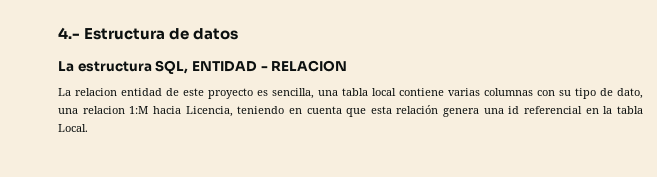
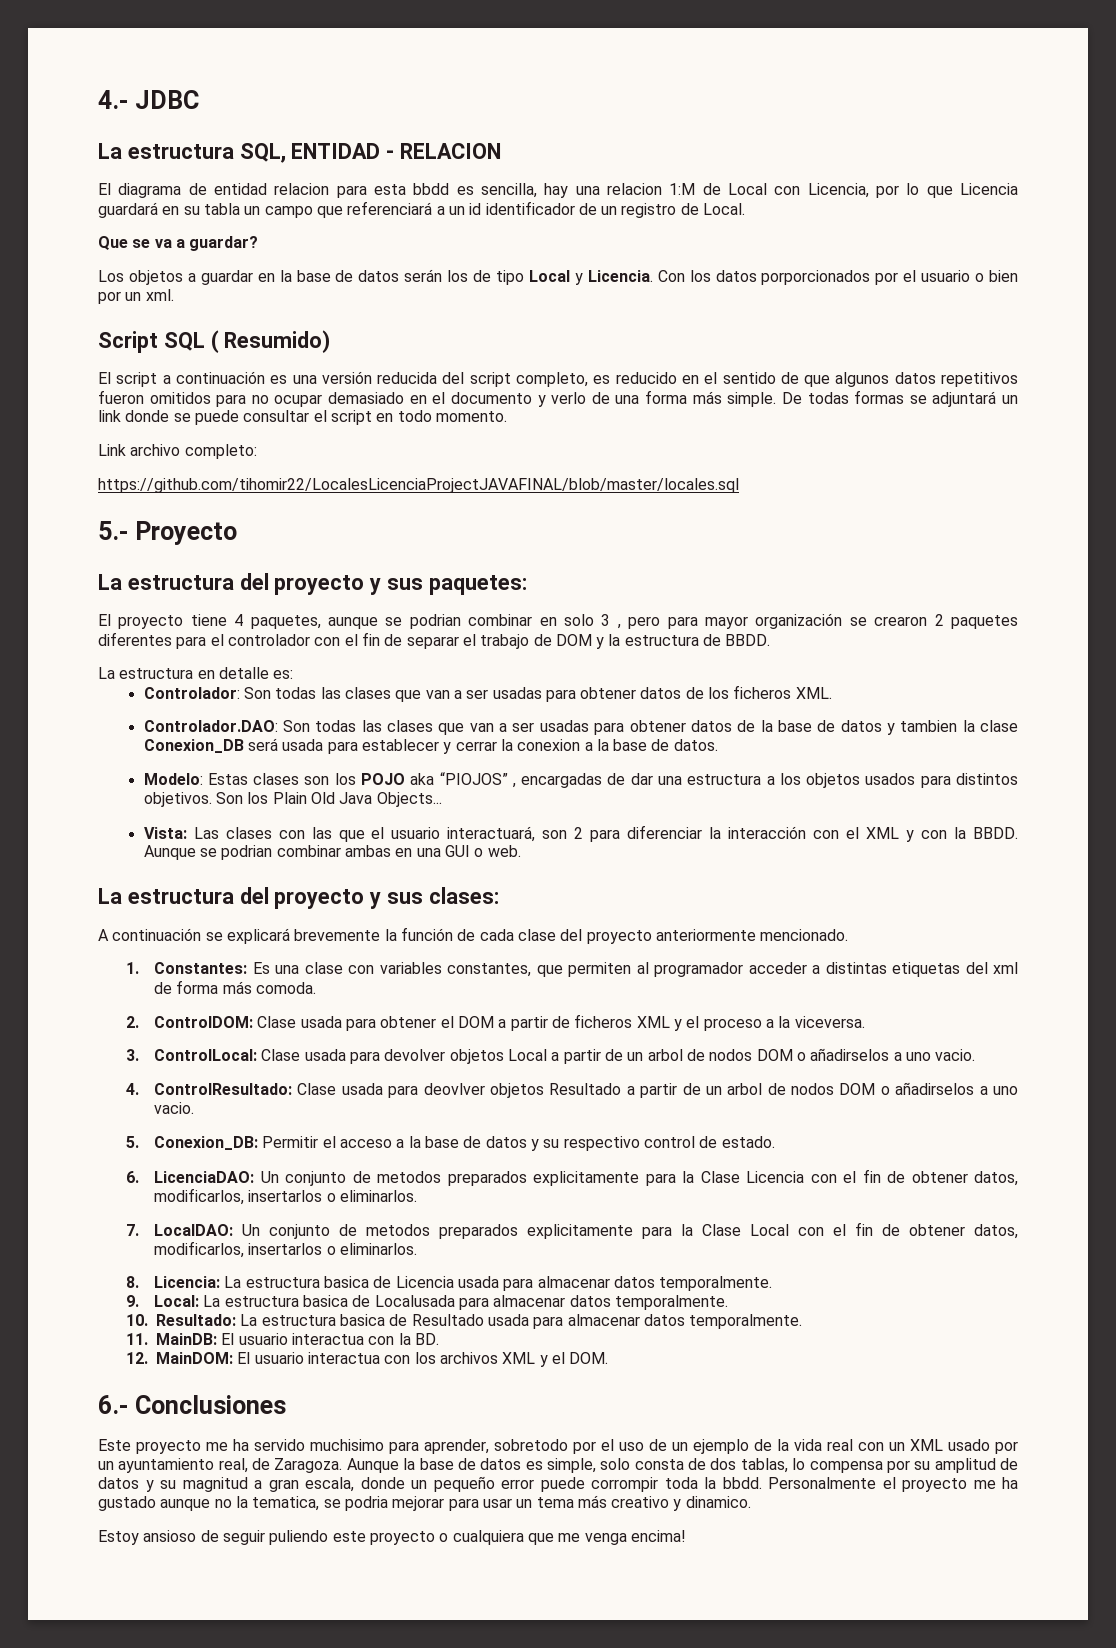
[84,28,239,40] Estructura de datos -> [134,90,199,109] JDBC
[58,88,643,99] [58,105,643,117] [58,124,88,132] La relacion entidad de este proyecto es sencilla, una tabla local contiene varias columnas con su tipo de dato, una relacion 1:M hacia Licencia, teniendo en cuenta que esta relación genera una id referencial en la tabla Local. -> [98,183,1019,198] [98,201,746,218] [98,236,259,251] [98,269,1018,285] [98,289,174,304] [98,330,331,353] [98,371,1018,387] [98,390,1018,407] [98,410,507,425] [98,444,257,459] [98,478,739,493] [98,521,237,545] [98,573,527,595] [98,613,1018,629] [98,632,771,649] [98,667,294,679] [143,685,832,702] [143,720,1018,735] [143,738,718,754] [143,772,1018,788] [143,792,442,807] [143,825,1018,842] [143,845,521,860] [98,887,499,909] [98,927,849,944] [126,962,1019,977] [154,980,317,994] [126,1014,865,1031] [126,1048,976,1064] [126,1082,1018,1098] [154,1102,195,1114] [126,1136,775,1151] [126,1169,1019,1186] [154,1188,418,1205] [126,1222,1019,1239] [154,1241,418,1258] [126,1276,773,1291] [126,1295,728,1310] [126,1314,803,1329] [126,1333,439,1345] [126,1352,609,1367] [98,1395,286,1414] [98,1439,1018,1454] [98,1458,1019,1473] [98,1476,1018,1492] [98,1495,751,1511] [98,1530,686,1545] El diagrama de entidad relacion para esta bbdd es sencilla, hay una relacion 1:M de Local con Licencia, por lo que Licencia guardará en su tabla un campo que referenciará a un id identificador de un registro de Local. // Que se va a guardar? // Los objetos a guardar en la base de datos serán los de tipo Local y Licencia. Con los datos porporcionados por el usuario o bien por un xml. // Script SQL ( Resumido) // El script a continuación es una versión reducida del script completo, es reducido en el sentido de que algunos datos repetitivos fueron omitidos para no ocupar demasiado en el documento y verlo de una forma más simple. De todas formas se adjuntará un link donde se puede consultar el script en todo momento. // Link archivo completo: // https://github.com/tihomir22/LocalesLicenciaProjectJAVAFINAL/blob/master/locales.sql // 5.- Proyecto // La estructura del proyecto y sus paquetes: // El proyecto tiene 4 paquetes, aunque se podrian combinar en solo 3 , pero para mayor organización se crearon 2 paquetes diferentes para el controlador con el fin de separar el trabajo de DOM y la estructura de BBDD. // La estructura en detalle es: // Controlador: Son todas las clases que van a ser usadas para obtener datos de los ficheros XML. // Controlador.DAO: Son todas las clases que van a ser usadas para obtener datos de la base de datos y tambien la clase Conexion_DB será usada para establecer y cerrar la conexion a la base de datos. // Modelo: Estas clases son los POJO aka “PIOJOS” , encargadas de dar una estructura a los objetos usados para distintos objetivos. Son los Plain Old Java Objects... // Vista: Las clases con las que el usuario interactuará, son 2 para diferenciar la interacción con el XML y con la BBDD. Aunque se podrian combinar ambas en una GUI o web. // La estructura del proyecto y sus clases: // A continuación se explicará brevemente la función de cada clase del proyecto anteriormente mencionado. // 1. Constantes: Es una clase con variables constantes, que permiten al programador acceder a distintas etiquetas del xml de forma más comoda. // 2. ControlDOM: Clase usada para obtener el DOM a partir de ficheros XML y el proceso a la viceversa. // 3. ControlLocal: Clase usada para devolver objetos Local a partir de un arbol de nodos DOM o añadirselos a uno vacio. // 4. ControlResultado: Clase usada para deovlver objetos Resultado a partir de un arbol de nodos DOM o añadirselos a uno vacio. // 5. Conexion_DB: Permitir el acceso a la base de datos y su respectivo control de estado. // 6. LicenciaDAO: Un conjunto de metodos preparados explicitamente para la Clase Licencia con el fin de obtener datos, modificarlos, insertarlos o eliminarlos. // 7. LocalDAO: Un conjunto de metodos preparados explicitamente para la Clase Local con el fin de obtener datos, modificarlos, insertarlos o eliminarlos. // 8. Licencia: La estructura basica de Licencia usada para almacenar datos temporalmente. // 9. Local: La estructura basica de Localusada para almacenar datos temporalmente. // 10. Resultado: La estructura basica de Resultado usada para almacenar datos temporalmente. // 11. MainDB: El usuario interactua con la BD. // 12. MainDOM: El usuario interactua con los archivos XML y el DOM. // 6.- Conclusiones // Este proyecto me ha servido muchisimo para aprender, sobretodo por el uso de un ejemplo de la vida real con un XML usado por un ayuntamiento real, de Zaragoza. Aunque la base de datos es simple, solo consta de dos tablas, lo compensa por su amplitud de datos y su magnitud a gran escala, donde un pequeño error puede corrompir toda la bbdd. Personalmente el proyecto me ha gustado aunque no la tematica, se podria mejorar para usar un tema más creativo y dinamico. // Estoy ansioso de seguir puliendo este proyecto o cualquiera que me venga encima!

